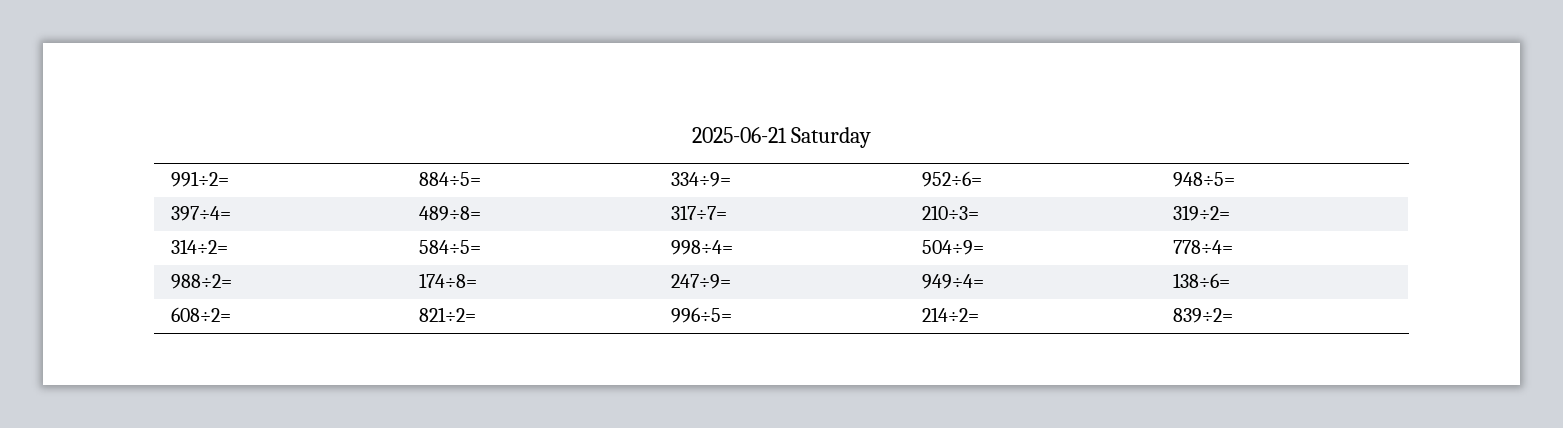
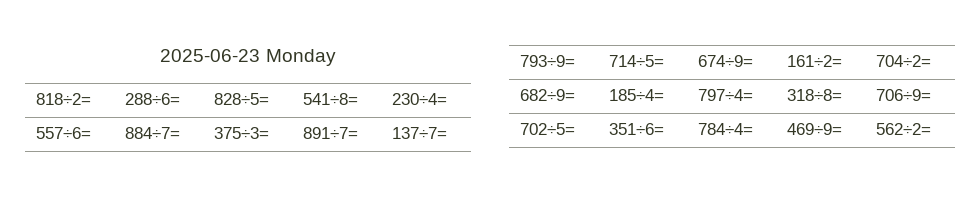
[691,127,872,148] [170,171,229,187] [418,172,481,186] [670,172,731,187] [921,171,982,187] [1172,172,1235,187] [170,206,231,221] [418,206,481,221] [670,205,727,220] [921,205,979,220] [1172,205,1230,221] [170,239,228,254] [418,240,481,254] [670,240,733,255] [921,240,984,255] [1172,240,1233,254] [170,274,232,289] [418,273,477,288] [670,274,731,289] [921,274,984,289] [1172,273,1230,288] [170,307,231,322] [418,307,476,322] [670,307,732,323] [921,307,979,322] [1172,308,1233,323] 2025-06-21 Saturday // 991÷2= | 884÷5= | 334÷9= | 952÷6= | 948÷5= // 397÷4= | 489÷8= | 317÷7= | 210÷3= | 319÷2= // 314÷2= | 584÷5= | 998÷4= | 504÷9= | 778÷4= // 988÷2= | 174÷8= | 247÷9= | 949÷4= | 138÷6= // 608÷2= | 821÷2= | 996÷5= | 214÷2= | 839÷2= -> [160,49,336,66] [35,93,91,105] [124,93,180,105] [213,93,269,105] [302,93,358,105] [391,93,447,105] [35,127,91,139] [124,127,180,139] [213,127,269,139] [302,127,358,139] [391,127,447,139] [519,55,575,67] [608,55,664,67] [697,55,753,67] [786,55,842,67] [875,55,931,67] [519,89,575,101] [608,89,664,101] [697,89,753,101] [786,89,842,101] [875,89,931,101] [519,123,575,135] [608,123,664,135] [697,123,753,135] [786,123,842,135] [875,123,931,135] 2025-06-23 Monday // 818÷2= | 288÷6= | 828÷5= | 541÷8= | 230÷4= // 557÷6= | 884÷7= | 375÷3= | 891÷7= | 137÷7= // 793÷9= | 714÷5= | 674÷9= | 161÷2= | 704÷2= // 682÷9= | 185÷4= | 797÷4= | 318÷8= | 706÷9= // 702÷5= | 351÷6= | 784÷4= | 469÷9= | 562÷2=

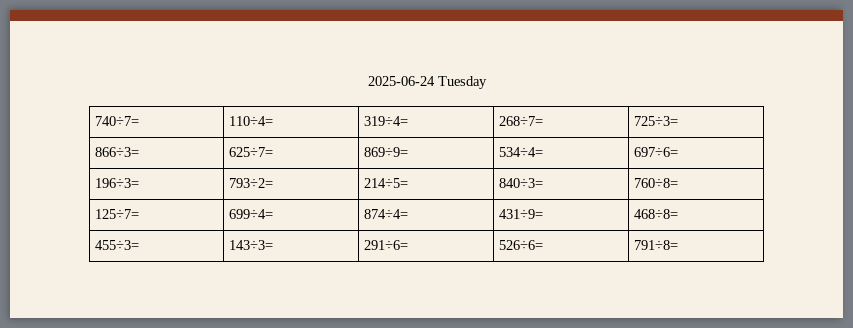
[160,49,336,66] [35,93,91,105] [124,93,180,105] [213,93,269,105] [302,93,358,105] [391,93,447,105] [35,127,91,139] [124,127,180,139] [213,127,269,139] [302,127,358,139] [391,127,447,139] [519,55,575,67] [608,55,664,67] [697,55,753,67] [786,55,842,67] [875,55,931,67] [519,89,575,101] [608,89,664,101] [697,89,753,101] [786,89,842,101] [875,89,931,101] [519,123,575,135] [608,123,664,135] [697,123,753,135] [786,123,842,135] [875,123,931,135] 2025-06-23 Monday // 818÷2= | 288÷6= | 828÷5= | 541÷8= | 230÷4= // 557÷6= | 884÷7= | 375÷3= | 891÷7= | 137÷7= // 793÷9= | 714÷5= | 674÷9= | 161÷2= | 704÷2= // 682÷9= | 185÷4= | 797÷4= | 318÷8= | 706÷9= // 702÷5= | 351÷6= | 784÷4= | 469÷9= | 562÷2= -> [367,76,487,89] [95,116,140,126] [229,116,274,126] [364,116,409,126] [499,116,544,126] [634,116,679,126] [95,147,140,157] [229,147,274,157] [364,147,409,157] [499,147,544,157] [634,147,679,157] [95,178,140,188] [229,178,274,188] [364,178,409,188] [499,178,544,188] [634,178,679,188] [95,209,140,219] [229,209,274,219] [364,209,409,219] [499,209,544,219] [634,209,679,219] [95,240,140,250] [229,240,274,250] [364,240,409,250] [499,240,544,250] [634,240,679,250] 2025-06-24 Tuesday // 740÷7= | 110÷4= | 319÷4= | 268÷7= | 725÷3= // 866÷3= | 625÷7= | 869÷9= | 534÷4= | 697÷6= // 196÷3= | 793÷2= | 214÷5= | 840÷3= | 760÷8= // 125÷7= | 699÷4= | 874÷4= | 431÷9= | 468÷8= // 455÷3= | 143÷3= | 291÷6= | 526÷6= | 791÷8=

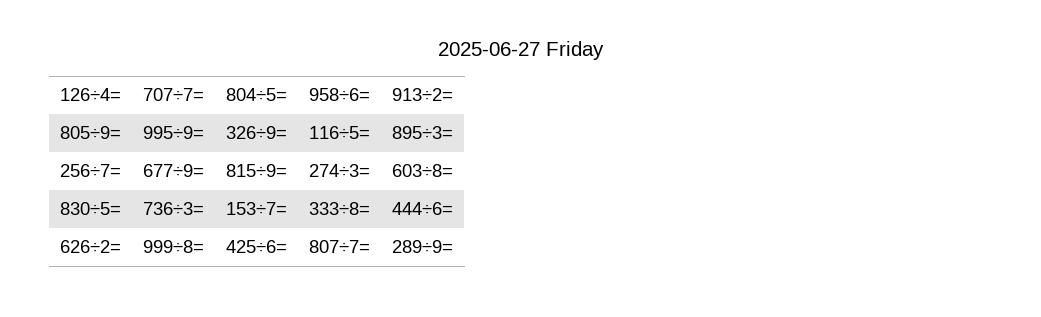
[367,76,487,89] [95,116,140,126] [229,116,274,126] [364,116,409,126] [499,116,544,126] [634,116,679,126] [95,147,140,157] [229,147,274,157] [364,147,409,157] [499,147,544,157] [634,147,679,157] [95,178,140,188] [229,178,274,188] [364,178,409,188] [499,178,544,188] [634,178,679,188] [95,209,140,219] [229,209,274,219] [364,209,409,219] [499,209,544,219] [634,209,679,219] [95,240,140,250] [229,240,274,250] [364,240,409,250] [499,240,544,250] [634,240,679,250] 2025-06-24 Tuesday // 740÷7= | 110÷4= | 319÷4= | 268÷7= | 725÷3= // 866÷3= | 625÷7= | 869÷9= | 534÷4= | 697÷6= // 196÷3= | 793÷2= | 214÷5= | 840÷3= | 760÷8= // 125÷7= | 699÷4= | 874÷4= | 431÷9= | 468÷8= // 455÷3= | 143÷3= | 291÷6= | 526÷6= | 791÷8= -> [438,41,604,60] [59,88,121,101] [142,88,204,101] [225,88,287,101] [308,88,370,101] [391,88,453,101] [59,126,121,139] [142,126,204,139] [225,126,287,139] [308,126,370,139] [391,126,453,139] [59,164,121,177] [142,164,204,177] [225,164,287,177] [308,164,370,177] [391,164,453,177] [59,202,121,215] [142,202,204,215] [225,202,287,215] [308,202,370,215] [391,202,453,215] [59,240,121,253] [142,240,204,253] [225,240,287,253] [308,240,370,253] [391,240,453,253] 2025-06-27 Friday // 126÷4= | 707÷7= | 804÷5= | 958÷6= | 913÷2= // 805÷9= | 995÷9= | 326÷9= | 116÷5= | 895÷3= // 256÷7= | 677÷9= | 815÷9= | 274÷3= | 603÷8= // 830÷5= | 736÷3= | 153÷7= | 333÷8= | 444÷6= // 626÷2= | 999÷8= | 425÷6= | 807÷7= | 289÷9=

